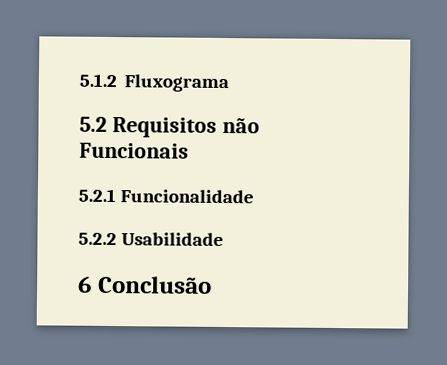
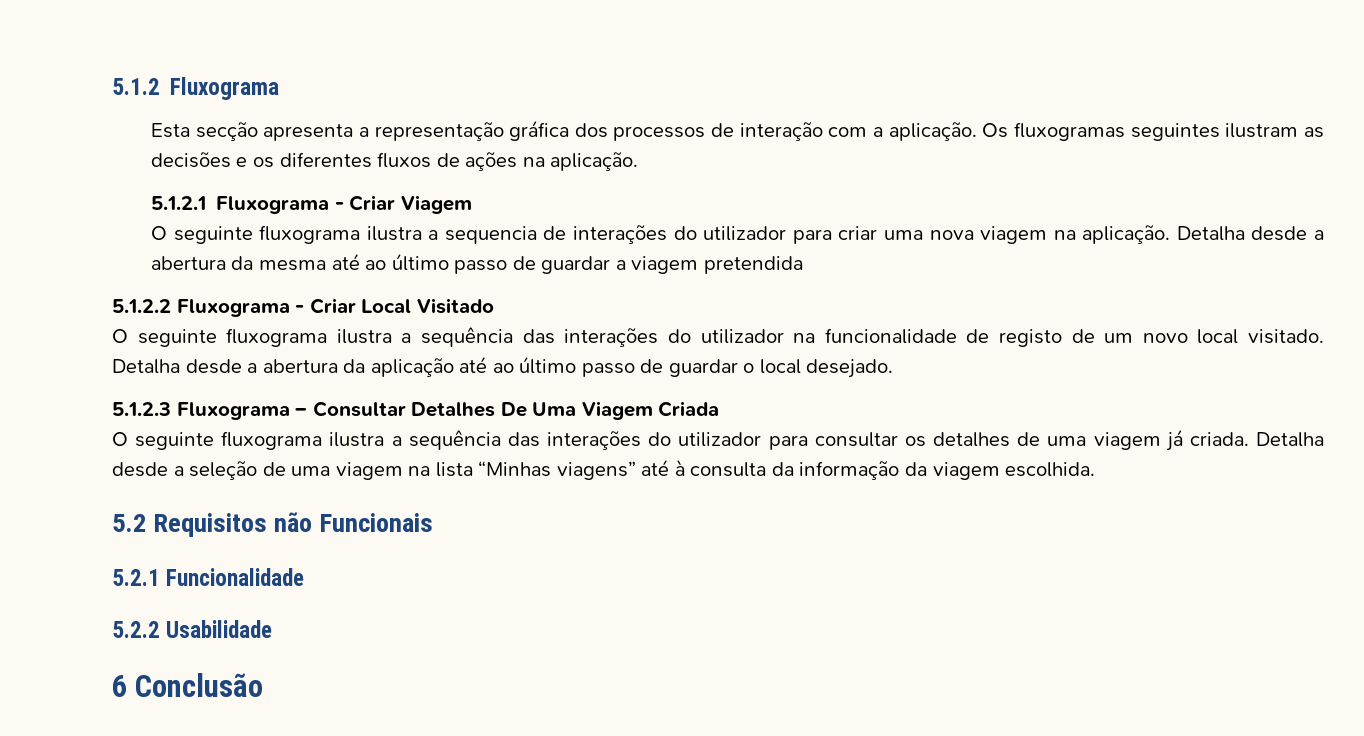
(229, 83) none -> [150,120,1325,141] [150,152,639,171] [150,195,472,214] [150,225,1324,244] [150,253,803,274] [112,298,494,317] [112,327,1324,347] [112,356,894,378] [112,401,720,420] [112,429,1324,451] [112,459,1096,480] // Esta secção apresenta a representação gráfica dos processos de interação com a aplicação. Os fluxogramas seguintes ilustram as decisões e os diferentes fluxos de ações na aplicação. // 5.1.2.1 Fluxograma - Criar Viagem // O seguinte fluxograma ilustra a sequencia de interações do utilizador para criar uma nova viagem na aplicação. Detalha desde a abertura da mesma até ao último passo de guardar a viagem pretendida // 5.1.2.2 Fluxograma - Criar Local Visitado // O seguinte fluxograma ilustra a sequência das interações do utilizador na funcionalidade de registo de um novo local visitado. Detalha desde a abertura da aplicação até ao último passo de guardar o local desejado. // 5.1.2.3 Fluxograma – Consultar Detalhes De Uma Viagem Criada // O seguinte fluxograma ilustra a sequência das interações do utilizador para consultar os detalhes de uma viagem já criada. Detalha desde a seleção de uma viagem na lista “Minhas viagens” até à consulta da informação da viagem escolhida.

